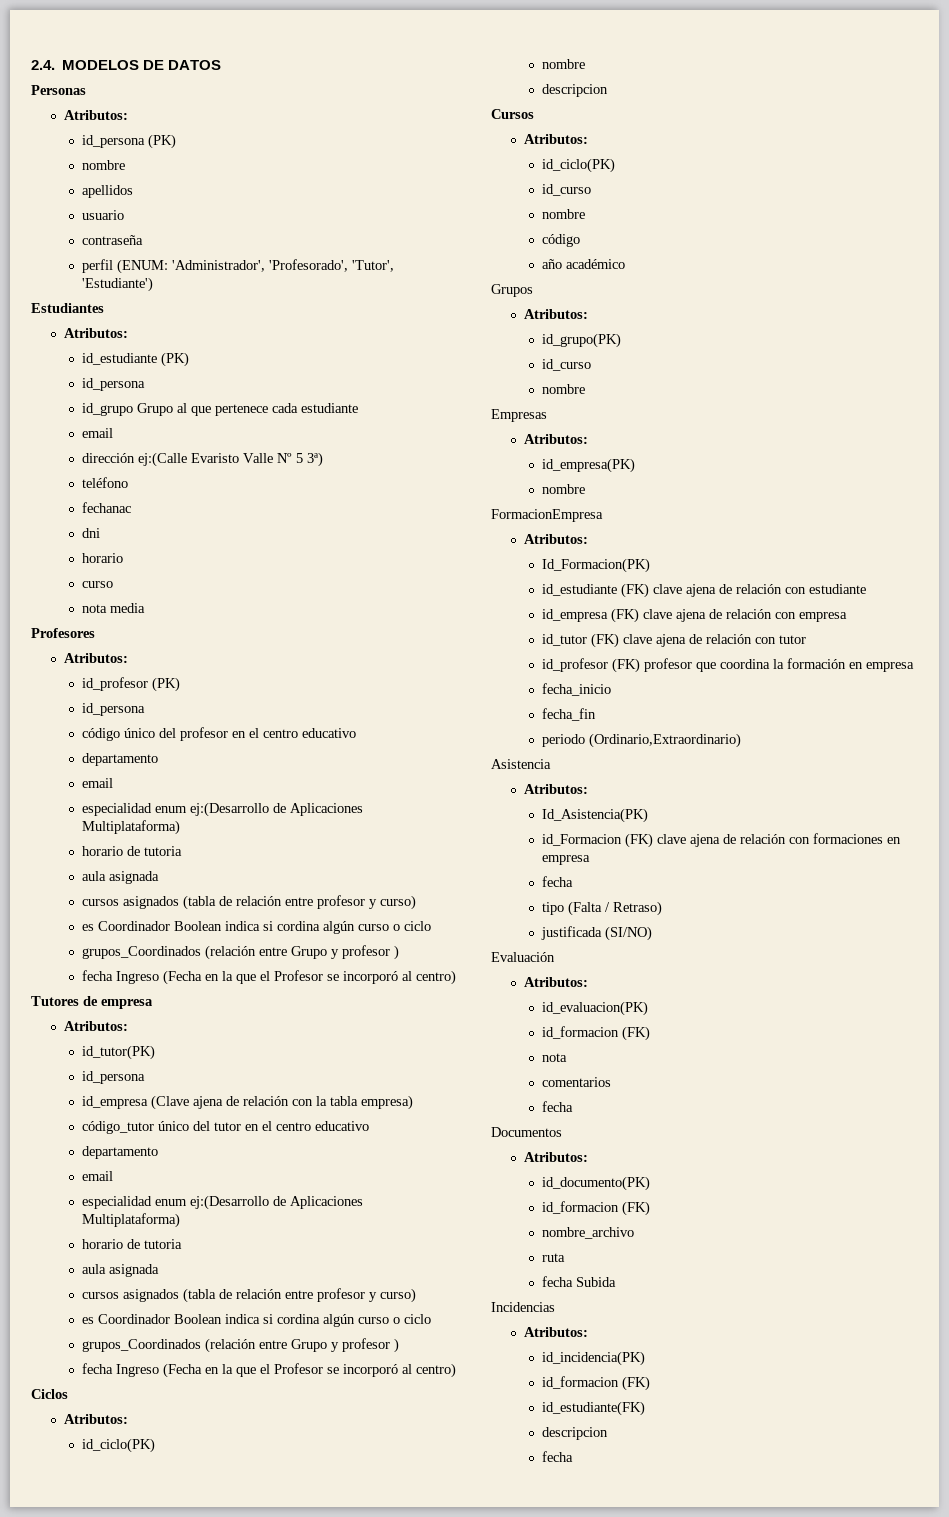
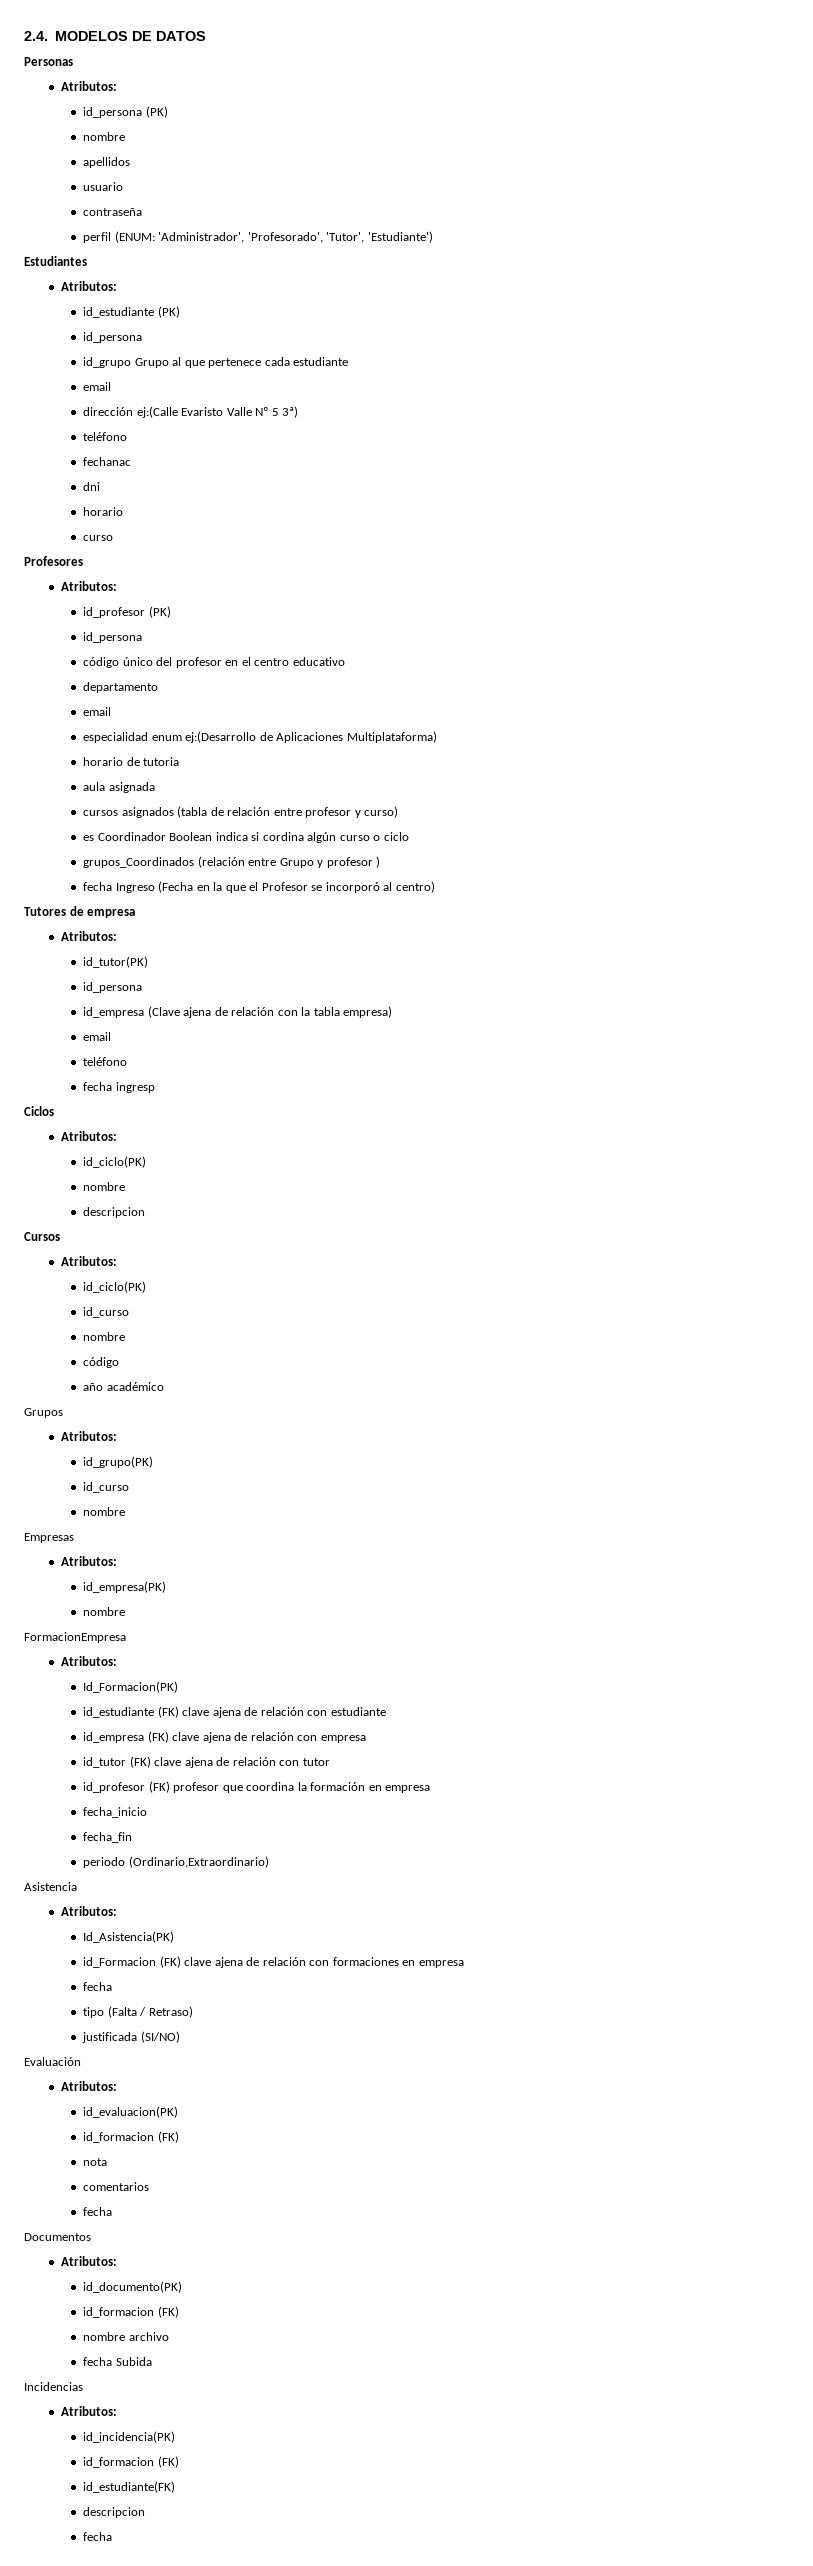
[81,603,145,613] // nota media -> (113, 538) none
[81,1121,369,1134] [81,1146,158,1159] [81,1171,113,1181] [81,1195,363,1210] [81,1213,180,1228] [81,1239,182,1249] [81,1264,159,1277] [81,1288,416,1303] [81,1314,431,1327] [81,1338,399,1353] [81,1363,456,1378] código_tutor único del tutor en el centro educativo // departamento // email // especialidad enum ej:(Desarrollo de Aplicaciones Multiplataforma) // horario de tutoria // aula asignada // cursos asignados (tabla de relación entre profesor y curso) // es Coordinador Boolean indica si cordina algún curso o ciclo // grupos_Coordinados (relación entre Grupo y profesor ) // fecha Ingreso (Fecha en la que el Profesor se incorporó al centro) -> [82,1032,111,1041] [82,1057,127,1066] [82,1082,155,1093] email // teléfono // fecha ingresp
[541,1227,634,1239] [541,1253,565,1262] nombre_archivo // ruta -> [82,2332,169,2341] nombre archivo

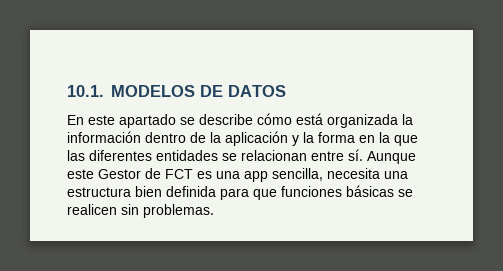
[24,31,48,41] 2.4. -> [67,85,104,97] 10.1.
[24,57,73,66] [60,81,117,91] [82,106,168,118] [82,132,125,141] [82,157,130,168] [82,182,123,191] [82,208,142,216] [82,231,433,243] [24,256,87,266] [60,281,117,291] [82,306,180,318] [82,332,142,343] [82,357,349,368] [82,382,111,391] [82,406,299,418] [82,432,127,441] [82,457,131,466] [82,482,100,491] [82,507,123,516] [82,535,113,541] [24,556,83,566] [60,581,117,591] [82,606,171,618] [82,632,142,643] [82,657,345,668] [82,682,158,693] [82,707,111,716] [82,731,437,743] [82,757,180,766] [82,782,155,793] [82,806,399,818] [82,832,409,843] [82,856,381,868] [82,881,435,893] [24,906,136,918] [60,931,117,941] [82,956,148,968] [82,982,142,993] [82,1006,393,1018] [82,1032,111,1041] [82,1057,127,1066] [82,1082,155,1093] [24,1106,54,1116] [60,1131,117,1141] [82,1156,146,1168] [82,1182,125,1191] [82,1207,145,1218] [24,1232,60,1241] [60,1256,117,1266] [82,1281,146,1293] [82,1307,129,1318] [82,1332,125,1341] [82,1357,119,1368] [82,1382,164,1391] [24,1408,63,1418] [60,1431,117,1441] [82,1456,153,1468] [82,1482,129,1493] [82,1507,125,1516] [24,1533,74,1543] [60,1556,117,1566] [82,1581,166,1593] [82,1607,125,1616] [24,1632,126,1643] [60,1656,117,1666] [82,1681,178,1693] [82,1706,386,1718] [82,1731,366,1743] [82,1756,330,1768] [82,1781,431,1793] [82,1807,147,1818] [82,1832,132,1843] [82,1856,269,1868] [24,1882,77,1891] [60,1906,117,1916] [82,1931,174,1943] [82,1956,464,1968] [82,1982,112,1991] [82,2006,193,2018] [81,2031,180,2043] [24,2057,81,2066] [60,2081,117,2091] [82,2106,178,2118] [82,2131,179,2143] [82,2158,107,2166] [82,2182,149,2191] [82,2207,112,2216] [24,2233,91,2241] [60,2256,117,2266] [82,2281,182,2293] [82,2306,179,2318] [82,2332,169,2341] [82,2357,152,2366] [24,2382,83,2391] [60,2406,117,2416] [82,2431,175,2443] [82,2456,179,2468] [82,2481,175,2493] [82,2507,145,2518] [82,2532,112,2541] Personas // Atributos: // id_persona (PK) // nombre // apellidos // usuario // contraseña // perfil (ENUM: 'Administrador', 'Profesorado', 'Tutor', 'Estudiante') // Estudiantes // Atributos: // id_estudiante (PK) // id_persona // id_grupo Grupo al que pertenece cada estudiante // email // dirección ej:(Calle Evaristo Valle Nº 5 3ª) // teléfono // fechanac // dni // horario // curso // Profesores // Atributos: // id_profesor (PK) // id_persona // código único del profesor en el centro educativo // departamento // email // especialidad enum ej:(Desarrollo de Aplicaciones Multiplataforma) // horario de tutoria // aula asignada // cursos asignados (tabla de relación entre profesor y curso) // es Coordinador Boolean indica si cordina algún curso o ciclo // grupos_Coordinados (relación entre Grupo y profesor ) // fecha Ingreso (Fecha en la que el Profesor se incorporó al centro) // Tutores de empresa // Atributos: // id_tutor(PK) // id_persona // id_empresa (Clave ajena de relación con la tabla empresa) // email // teléfono // fecha ingresp // Ciclos // Atributos: // id_ciclo(PK) // nombre // descripcion // Cursos // Atributos: // id_ciclo(PK) // id_curso // nombre // código // año académico // Grupos // Atributos: // id_grupo(PK) // id_curso // nombre // Empresas // Atributos: // id_empresa(PK) // nombre // FormacionEmpresa // Atributos: // Id_Formacion(PK) // id_estudiante (FK) clave ajena de relación con estudiante // id_empresa (FK) clave ajena de relación con empresa // id_tutor (FK) clave ajena de relación con tutor // id_profesor (FK) profesor que coordina la formación en empresa // fecha_inicio // fecha_fin // periodo (Ordinario,Extraordinario) // Asistencia // Atributos: // Id_Asistencia(PK) // id_Formacion (FK) clave ajena de relación con formaciones en empresa // fecha // tipo (Falta / Retraso) // justificada (SI/NO) // Evaluación // Atributos: // id_evaluacion(PK) // id_formacion (FK) // nota // comentarios // fecha // Documentos // Atributos: // id_documento(PK) // id_formacion (FK) // nombre archivo // fecha Subida // Incidencias // Atributos: // id_incidencia(PK) // id_formacion (FK) // id_estudiante(FK) // descripcion // fecha -> [67,113,413,128] [67,131,418,146] [67,149,416,164] [67,168,408,182] [67,185,413,200] [67,204,214,218] En este apartado se describe cómo está organizada la información dentro de la aplicación y la forma en la que las diferentes entidades se relacionan entre sí. Aunque este Gestor de FCT es una app sencilla, necesita una estructura bien definida para que funciones básicas se realicen sin problemas.

